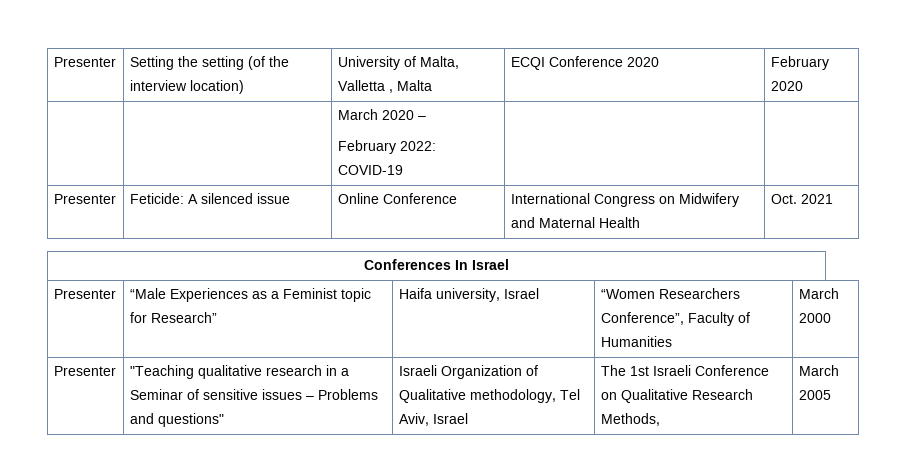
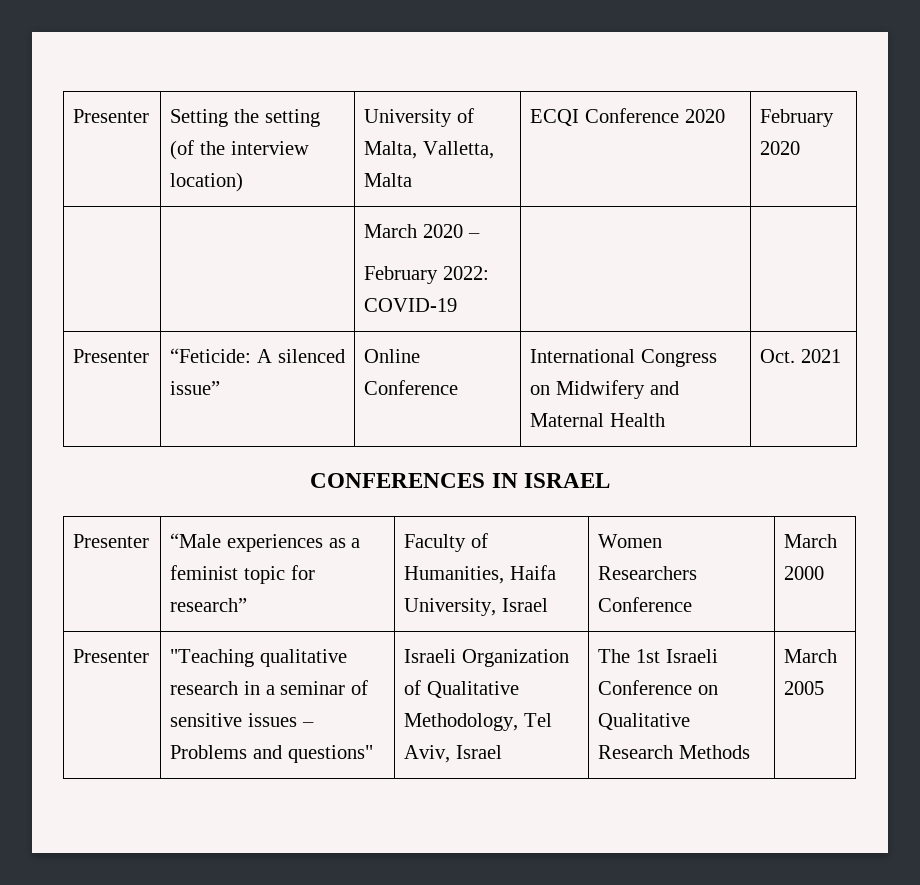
[337,80,393,93] Valletta , -> [422,141,494,159] Valletta,
[129,193,184,204] Feticide: -> [170,348,252,363] “Feticide:
[256,193,290,204] issue -> [170,381,221,395] issue”
[364,259,509,270] // Conferences In Israel -> [310,473,610,488] // CONFERENCES IN ISRAEL
[169,288,248,302] Experiences -> [226,534,323,552] experiences
[282,288,337,299] Feminist -> [170,565,239,580] feminist
[150,312,217,323] [398,288,539,302] [600,288,740,299] [600,312,750,326] [600,336,672,347] Research” | Haifa university, Israel | “Women Researchers Conference”, Faculty of Humanities -> [170,598,248,612] [404,533,488,552] [404,565,556,584] [404,598,548,616] [598,534,663,548] [598,566,698,580] [598,597,693,612] research” | Faculty of Humanities, Haifa University, Israel | Women Researchers Conference
[129,389,183,400] Seminar -> [280,681,346,695] seminar
[469,389,556,403] methodology, -> [404,713,519,731] Methodology,
[600,413,660,426] Methods, -> [678,745,750,759] Methods

